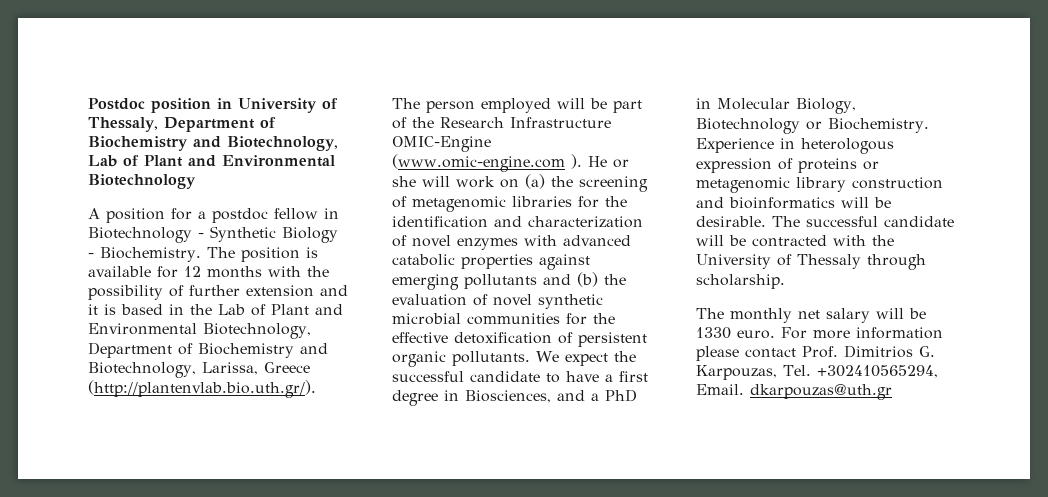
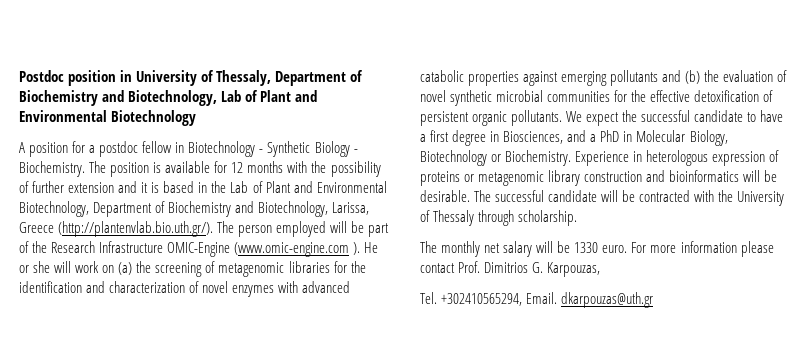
(777, 372) none -> (601, 269) //

